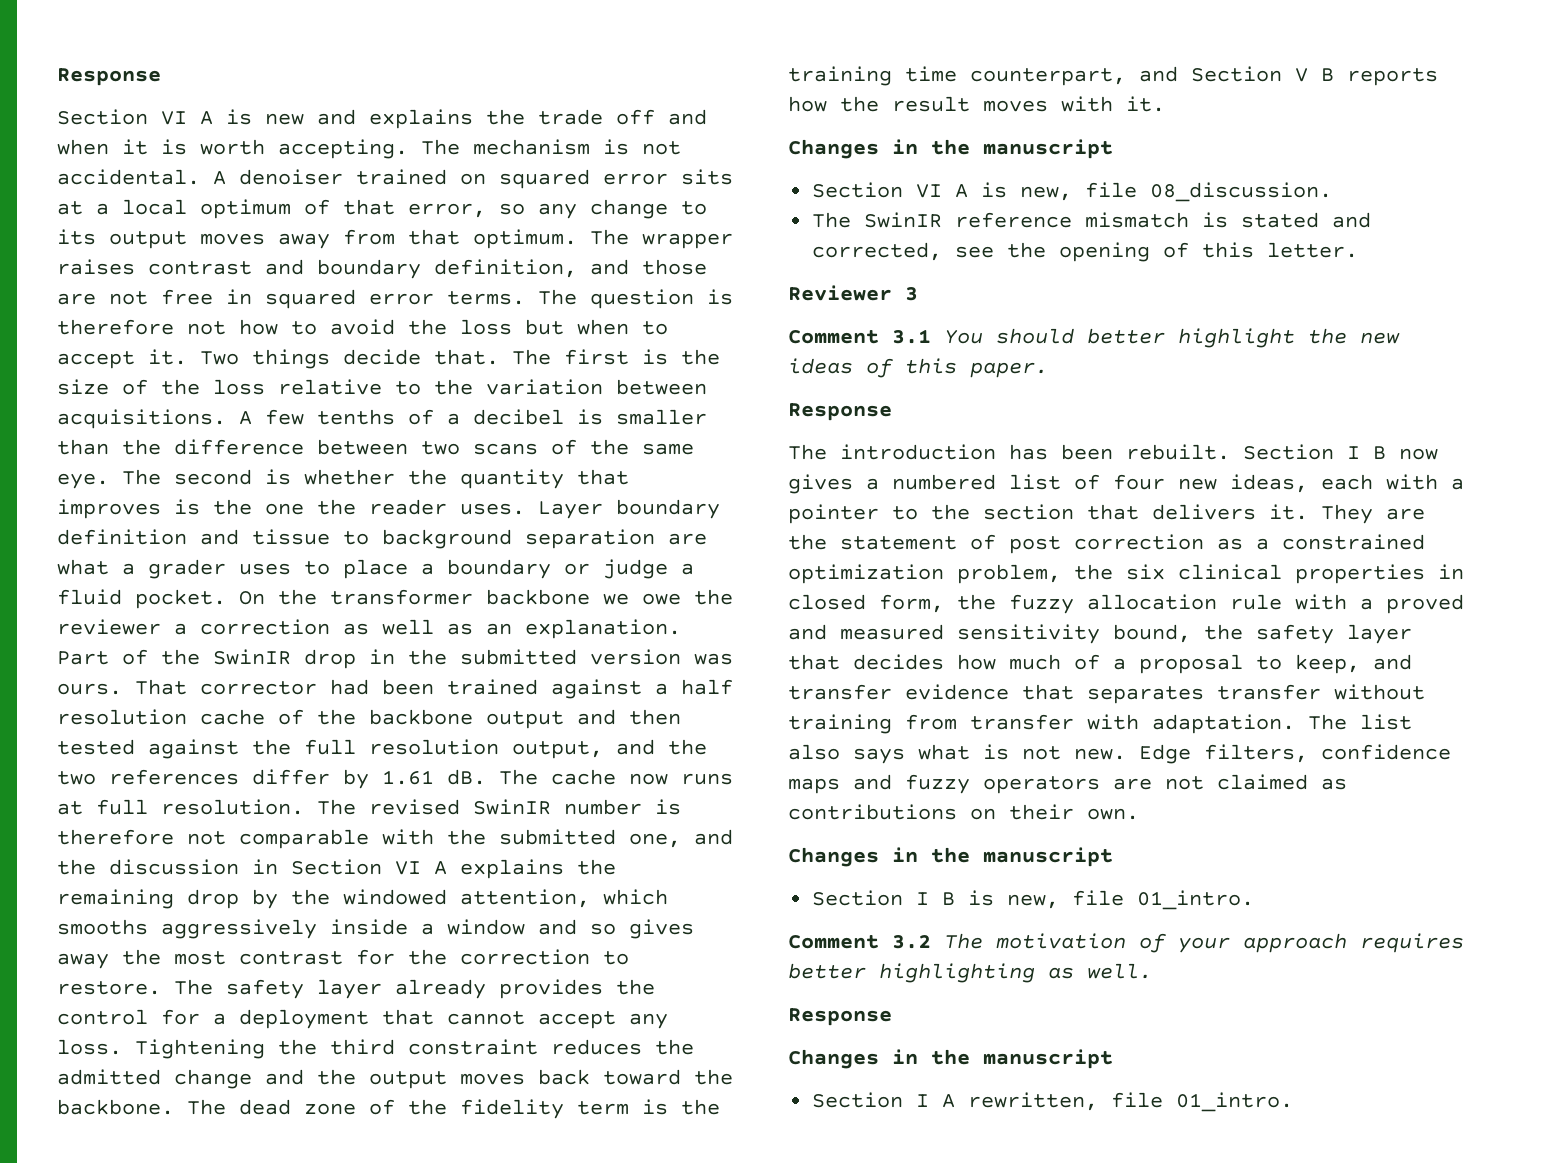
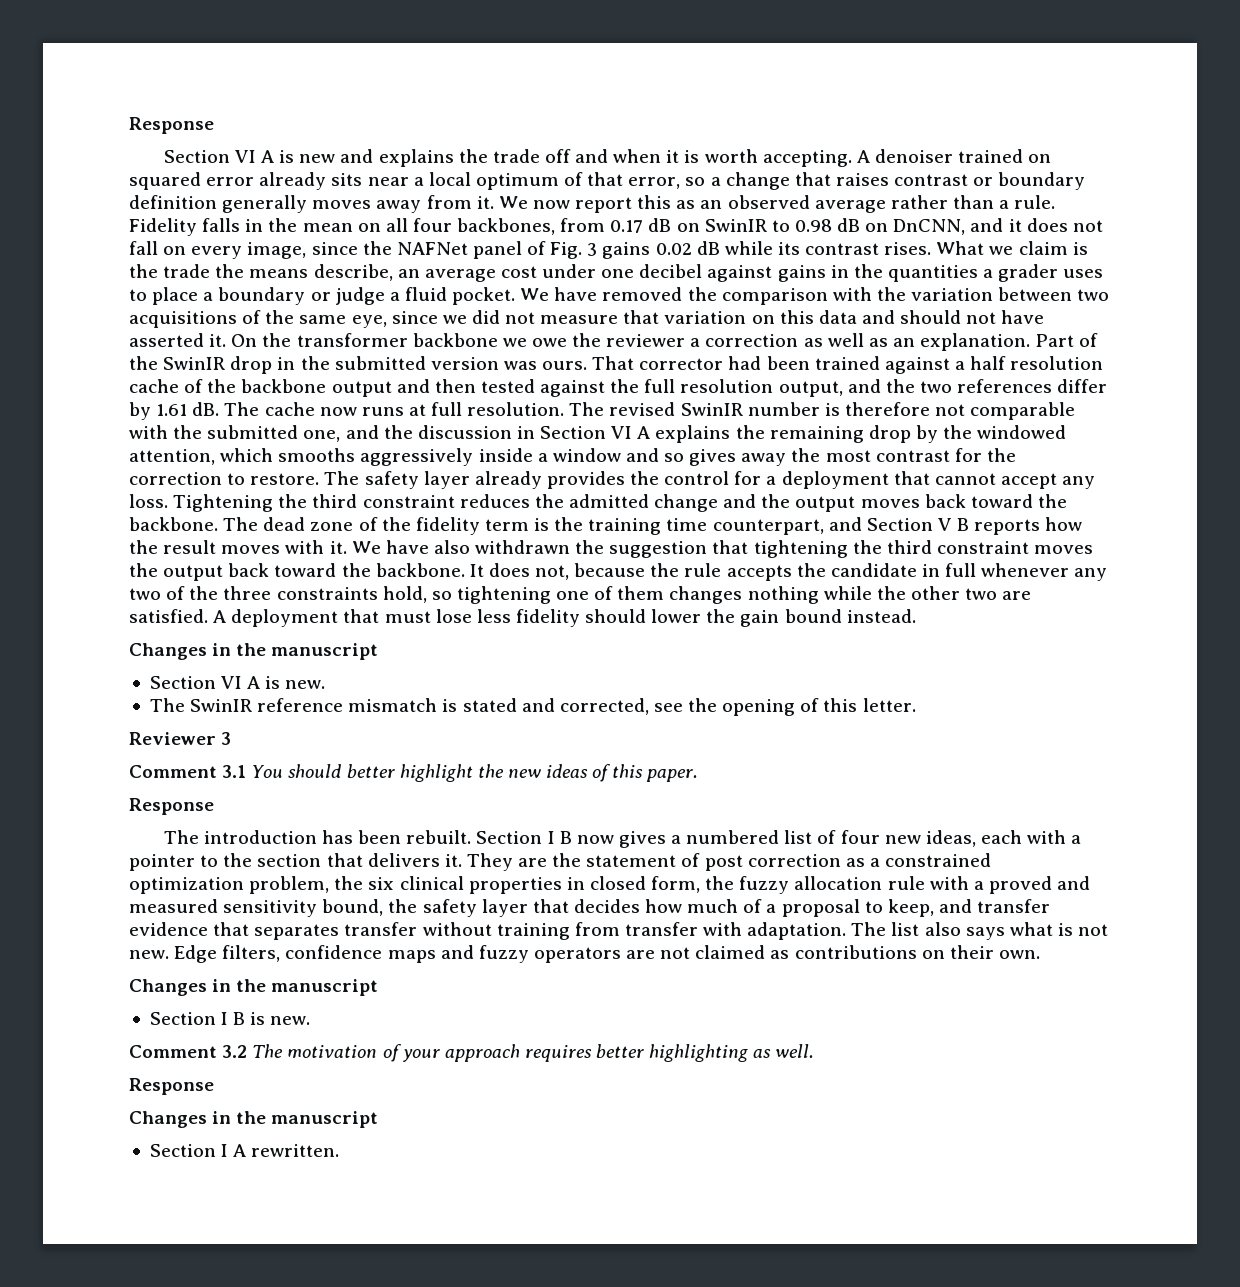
[421,139,681,155] [57,169,200,185] The mechanism is not accidental. -> (852, 158) none
[681,169,733,185] [57,201,83,215] sits at -> [259,172,409,190] already sits near
[538,199,707,219] [57,229,733,249] [57,259,707,279] [57,289,733,309] [57,319,668,335] [57,349,720,369] [57,379,707,395] [57,409,707,429] [57,439,694,455] [57,469,629,489] [57,499,720,519] [57,529,707,549] [57,559,109,575] any change to its output moves away from that optimum. The wrapper raises contrast and boundary definition, and those are not free in squared error terms. The question is therefore not how to avoid the loss but when to accept it. Two things decide that. The first is the size of the loss relative to the variation between acquisitions. A few tenths of a decibel is smaller than the difference between two scans of the same eye. The second is whether the quantity that improves is the one the reader uses. Layer boundary definition and tissue to background separation are what -> [710,172,1086,190] [129,195,1056,213] [129,218,1103,236] [129,241,1088,259] [129,264,978,282] a change that raises contrast or boundary definition generally moves away from it. We now report this as an observed average rather than a rule. Fidelity falls in the mean on all four backbones, from 0.17 dB on SwinIR to 0.98 dB on DnCNN, and it does not fall on every image, since the NAFNet panel of Fig. 3 gains 0.02 dB while its contrast rises. What we claim is the trade the means describe, an average cost under one decibel against gains in the quantities
(226, 599) none -> [520,287,1110,305] [129,310,1045,328] [129,333,227,347] We have removed the comparison with the variation between two acquisitions of the same eye, since we did not measure that variation on this data and should not have asserted it.
(1165, 104) none -> [351,540,1094,558] [129,563,1108,581] [129,586,1032,604] [129,609,916,627] We have also withdrawn the suggestion that tightening the third constraint moves the output back toward the backbone. It does not, because the rule accepts the candidate in full whenever any two of the three constraints hold, so tightening one of them changes nothing while the other two are satisfied. A deployment that must lose less fidelity should lower the gain bound instead.
[1020,182,1333,202] new, file 08_discussion. -> [285,680,326,689] new.
[1007,890,1255,910] new, file 01_intro. -> [270,1016,311,1025] new.
[968,1092,1294,1112] rewritten, file 01_intro. -> [251,1144,340,1157] rewritten.

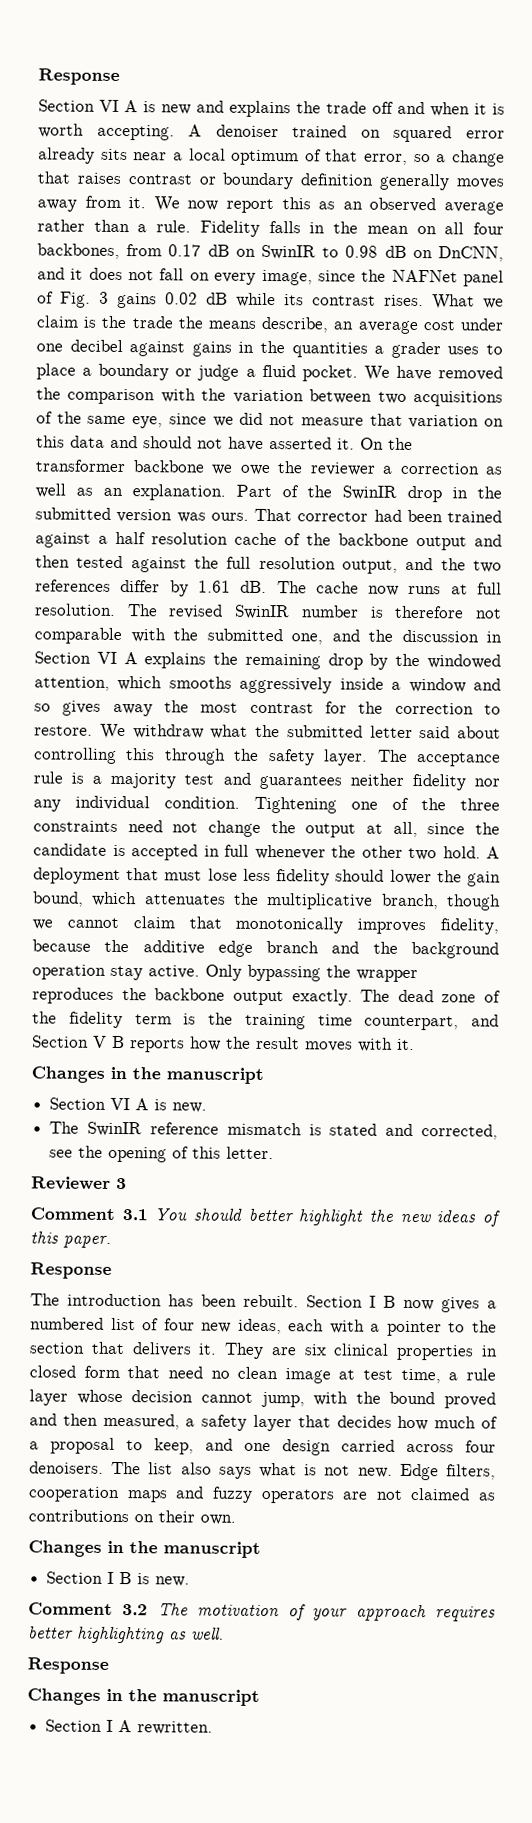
[324,471,1096,489] [129,494,1067,512] [129,517,218,531] The safety layer already provides the control for a deployment that cannot accept any loss. Tightening the third constraint reduces the admitted change and the output moves back toward the backbone. -> [99,723,501,740] [34,747,501,767] [33,771,500,791] [33,795,500,814] [33,820,501,838] [33,843,500,861] [33,867,502,887] [33,891,501,911] [32,916,499,935] [32,939,499,959] [32,964,418,983] [32,987,353,1006] We withdraw what the submitted letter said about controlling this through the safety layer. The acceptance rule is a majority test and guarantees neither fidelity nor any individual condition. Tightening one of the three constraints need not change the output at all, since the candidate is accepted in full whenever the other two hold. A deployment that must lose less fidelity should lower the gain bound, which attenuates the multiplicative branch, though we cannot claim that monotonically improves fidelity, because the additive edge branch and the background operation stay active. Only bypassing the wrapper reproduces the backbone output exactly.
[351,540,1094,558] [129,563,1108,581] [129,586,1032,604] [129,609,916,627] We have also withdrawn the suggestion that tightening the third constraint moves the output back toward the backbone. It does not, because the rule accepts the candidate in full whenever any two of the three constraints hold, so tightening one of them changes nothing while the other two are satisfied. A deployment that must lose less fidelity should lower the gain bound instead. -> (415, 1044) none
[552,853,992,871] [129,876,364,894] the statement of post correction as a constrained optimization problem, the -> (297, 1351) none
[651,876,1091,894] [129,899,418,917] form, the fuzzy allocation rule with a proved and measured sensitivity bound, the -> [83,1365,496,1384] [29,1389,496,1409] [29,1413,196,1430] form that need no clean image at test time, a rule layer whose decision cannot jump, with the bound proved and then measured, a
[977,899,1051,913] [129,922,847,940] transfer evidence that separates transfer without training from transfer with adaptation. -> [244,1439,496,1456] [29,1461,104,1474] one design carried across four denoisers.
[285,945,383,959] confidence -> [28,1486,120,1503] cooperation

